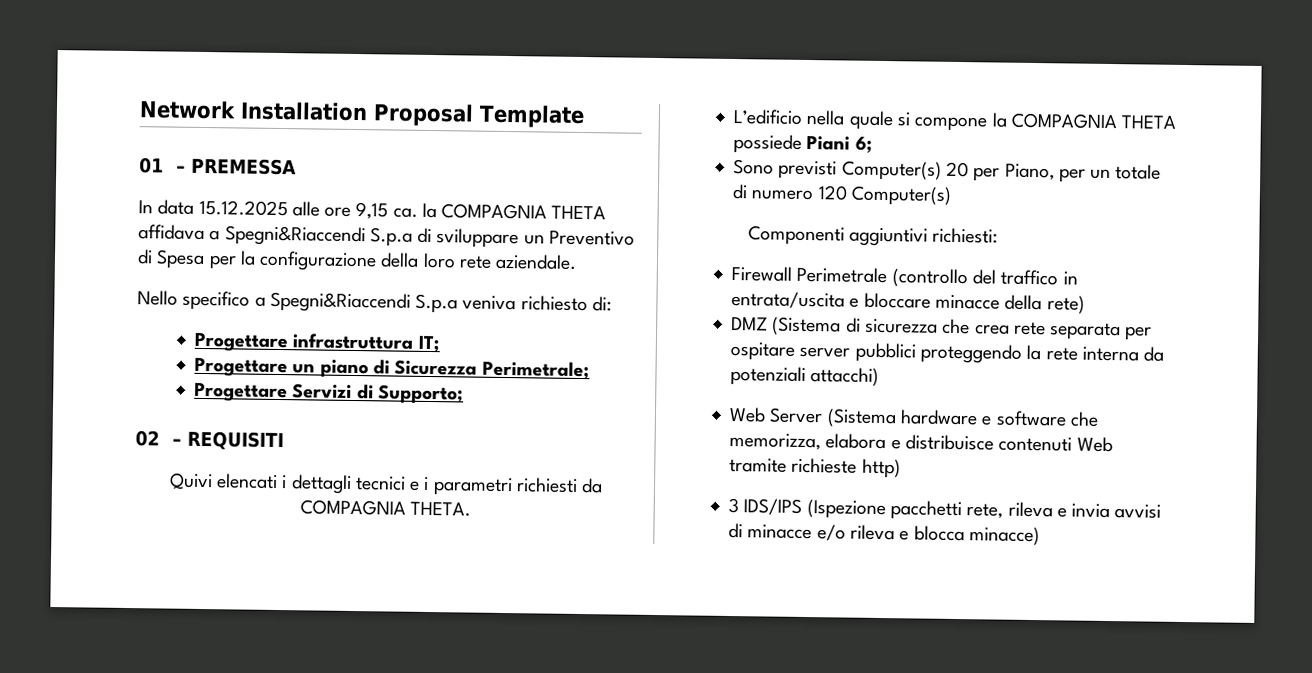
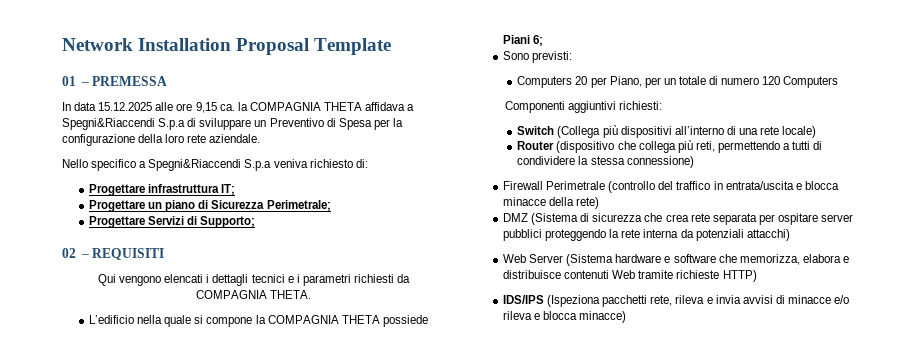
[168,472,213,491] Quivi -> [97,274,162,286] Qui vengono
[778,160,942,181] previsti Computer(s) -> [532,51,573,63] [517,76,573,88] previsti: // Computers
[851,185,953,206] Computer(s) -> [783,76,839,88] Computers
(999, 235) none -> [517,125,817,138] [517,140,823,153] [517,156,694,168] // Switch (Collega più dispositivi all’interno di una rete locale) // Router (dispositivo che collega più reti, permettendo a tutti di condividere la stessa connessione)
[863,292,931,309] bloccare -> [804,181,839,190] blocca
[861,458,901,479] [728,497,886,520] http) // 3 IDS/IPS (Ispezione -> [722,270,757,282] [502,295,601,307] HTTP) // IDS/IPS (Ispeziona

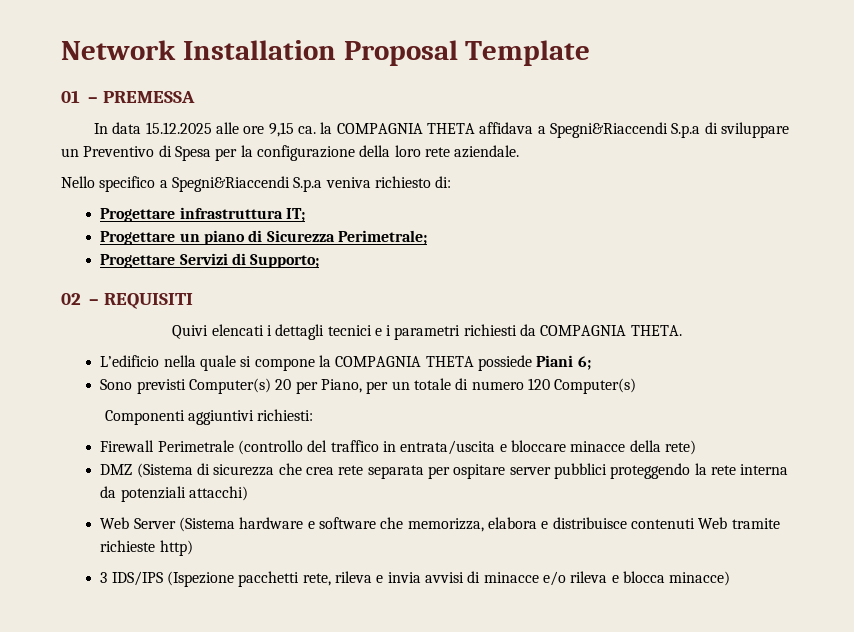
[97,274,162,286] Qui vengono -> [172,325,209,339] Quivi
[532,51,573,63] [517,76,573,88] previsti: // Computers -> [136,378,272,394] previsti Computer(s)
[783,76,839,88] Computers -> [554,378,637,394] Computer(s)
[517,125,817,138] [517,140,823,153] [517,156,694,168] // Switch (Collega più dispositivi all’interno di una rete locale) // Router (dispositivo che collega più reti, permettendo a tutti di condividere la stessa connessione) -> (314, 415) none
[804,181,839,190] blocca -> [511,440,567,452] bloccare
[722,270,757,282] [502,295,601,307] HTTP) // IDS/IPS (Ispeziona -> [159,540,193,556] [100,571,235,587] http) // 3 IDS/IPS (Ispezione

